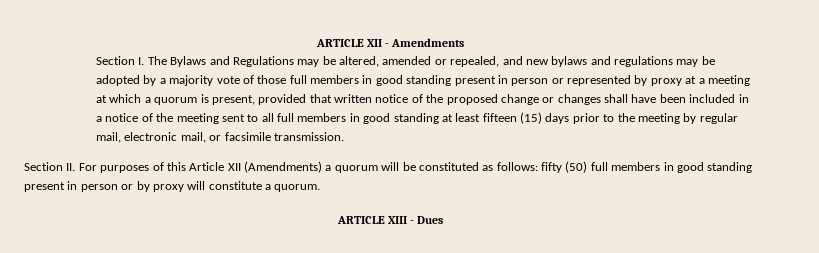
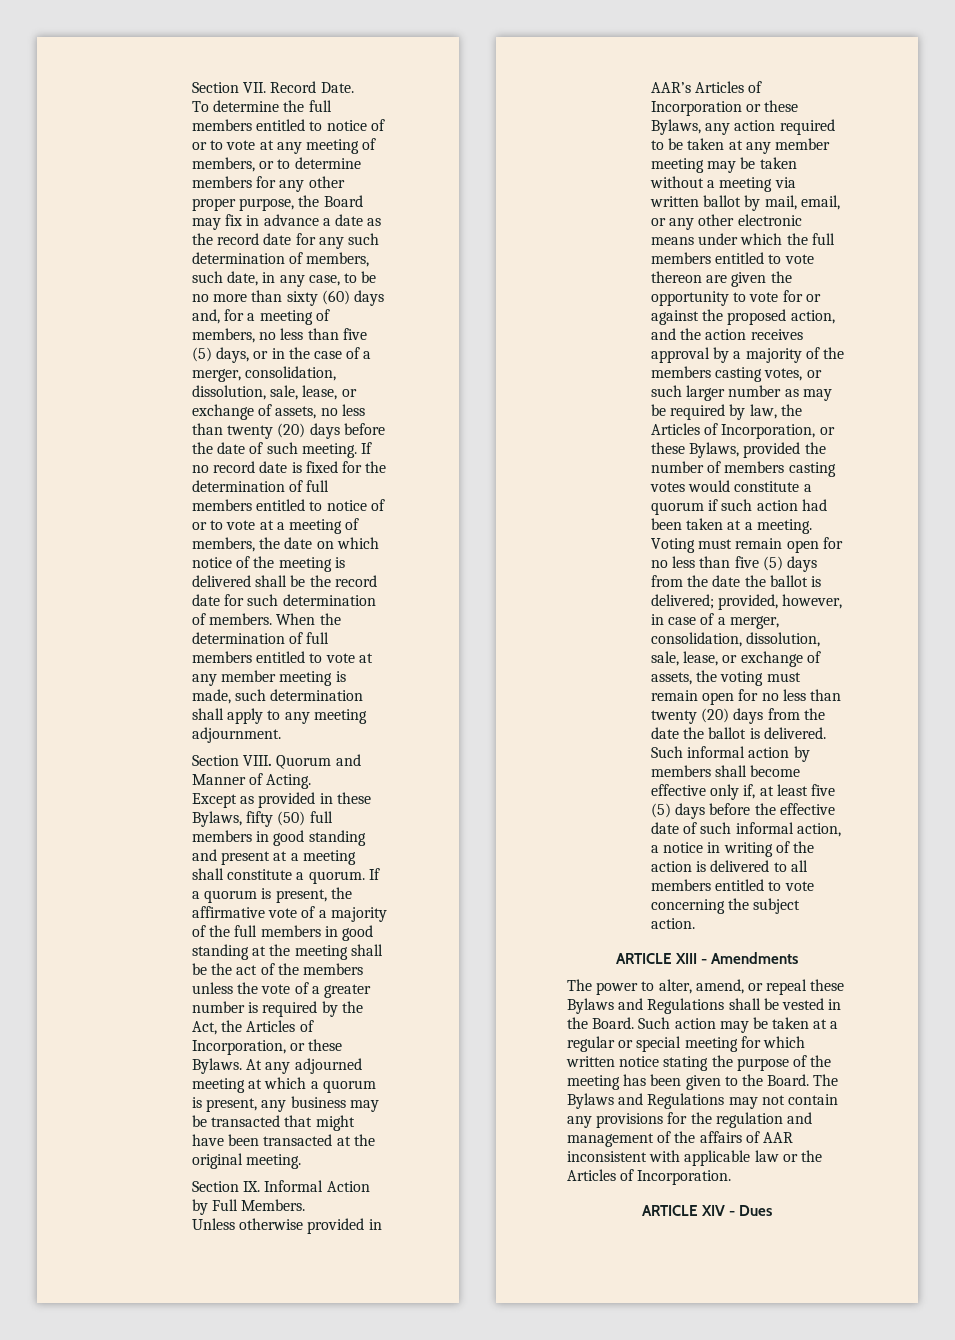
[315,38,465,47] [96,56,715,67] [96,75,705,86] ARTICLE XII - Amendments // Section I. The Bylaws and Regulations may be altered, amended or repealed, and new bylaws and regulations may be adopted by a majority vote of those full members in good standing present in person or represented by proxy at a -> [192,81,354,93] [192,100,332,112] [192,119,385,131] [192,138,377,154] [192,157,361,172] [192,176,345,192] [192,195,363,211] [192,214,382,230] [192,233,379,249] [192,252,370,267] [192,271,377,287] [192,290,384,306] [192,309,330,325] [192,328,367,343] [192,347,372,363] [192,366,337,382] [192,385,357,400] [192,404,365,420] [192,423,385,439] [192,442,372,458] [192,461,387,473] [192,480,330,492] [192,499,385,511] [192,518,360,534] [192,537,379,552] [192,556,345,572] [192,575,377,587] [192,594,376,606] [192,613,341,625] [192,632,330,644] [192,651,373,663] [192,670,346,686] [192,689,364,704] [192,708,367,724] [192,727,281,743] [192,754,361,769] [192,773,312,789] [192,792,371,808] [192,811,333,827] [192,830,366,846] [192,849,356,865] [192,868,380,884] [192,887,352,903] [192,906,387,922] [192,925,373,941] [192,944,383,960] [192,963,363,975] [192,982,371,998] [192,1001,363,1017] [192,1020,314,1035] [192,1039,343,1055] [192,1058,362,1074] Section VII. Record Date. // To determine the full members entitled to notice of or to vote at any meeting of members, or to determine members for any other proper purpose, the Board may fix in advance a date as the record date for any such determination of members, such date, in any case, to be no more than sixty (60) days and, for a meeting of members, no less than five (5) days, or in the case of a merger, consolidation, dissolution, sale, lease, or exchange of assets, no less than twenty (20) days before the date of such meeting. If no record date is fixed for the determination of full members entitled to notice of or to vote at a meeting of members, the date on which notice of the meeting is delivered shall be the record date for such determination of members. When the determination of full members entitled to vote at any member meeting is made, such determination shall apply to any meeting adjournment. // Section VIII. Quorum and Manner of Acting. // Except as provided in these Bylaws, fifty (50) full members in good standing and present at a meeting shall constitute a quorum. If a quorum is present, the affirmative vote of a majority of the full members in good standing at the meeting shall be the act of the members unless the vote of a greater number is required by the Act, the Articles of Incorporation, or these Bylaws. At any adjourned
[258,94,749,105] [96,112,738,124] [96,132,344,143] [24,161,753,173] [24,181,321,192] [336,216,407,224] provided that written notice of the proposed change or changes shall have been included in a notice of the meeting sent to all full members in good standing at least fifteen (15) days prior to the meeting by regular mail, electronic mail, or facsimile transmission. // Section II. For purposes of this Article XII (Amendments) a quorum will be constituted as follows: fifty (50) full members in good standing present in person or by proxy will constitute a quorum. // ARTICLE XIII -> [261,1096,379,1112] [192,1115,355,1131] [192,1134,375,1146] [192,1153,302,1169] [192,1180,370,1192] [192,1199,306,1215] [192,1218,382,1234] [651,81,763,93] [651,100,799,116] [651,119,835,135] [651,138,830,154] [651,157,797,173] [650,176,796,192] [650,195,840,211] [651,214,802,230] [651,233,835,245] [651,252,814,264] [651,271,792,287] [651,290,821,306] [651,309,835,325] [651,328,803,340] [651,347,844,363] [651,366,822,382] [651,385,832,401] [651,404,802,420] [651,423,835,439] [651,442,826,458] [651,461,836,477] [650,480,812,492] [651,499,827,515] [651,518,812,534] [651,537,843,553] [651,556,817,572] [651,575,821,587] [651,594,843,610] [651,613,779,629] [651,632,821,647] [651,651,821,667] [651,670,801,686] [651,689,841,705] [651,708,825,724] [651,727,826,739] [651,746,810,762] [651,765,801,777] [651,784,835,800] [651,803,835,819] [651,822,841,837] [651,841,814,857] [651,860,808,872] [651,879,814,891] [651,898,801,914] [651,918,695,929] [615,952,799,964] [567,979,845,995] [567,998,842,1014] [567,1017,839,1033] [567,1036,805,1052] [566,1055,832,1071] [567,1074,839,1090] [567,1093,838,1109] [567,1112,812,1128] [567,1131,793,1147] [567,1150,822,1166] [567,1169,732,1185] [641,1205,725,1216] any business may be transacted that might have been transacted at the original meeting. // Section IX. Informal Action by Full Members. // Unless otherwise provided in AAR’s Articles of Incorporation or these Bylaws, any action required to be taken at any member meeting may be taken without a meeting via written ballot by mail, email, or any other electronic means under which the full members entitled to vote thereon are given the opportunity to vote for or against the proposed action, and the action receives approval by a majority of the members casting votes, or such larger number as may be required by law, the Articles of Incorporation, or these Bylaws, provided the number of members casting votes would constitute a quorum if such action had been taken at a meeting. Voting must remain open for no less than five (5) days from the date the ballot is delivered; provided, however, in case of a merger, consolidation, dissolution, sale, lease, or exchange of assets, the voting must remain open for no less than twenty (20) days from the date the ballot is delivered. Such informal action by members shall become effective only if, at least five (5) days before the effective date of such informal action, a notice in writing of the action is delivered to all members entitled to vote concerning the subject action. // ARTICLE XIII - Amendments // The power to alter, amend, or repeal these Bylaws and Regulations shall be vested in the Board. Such action may be taken at a regular or special meeting for which written notice stating the purpose of the meeting has been given to the Board. The Bylaws and Regulations may not contain any provisions for the regulation and management of the affairs of AAR inconsistent with applicable law or the Articles of Incorporation. // ARTICLE XIV

